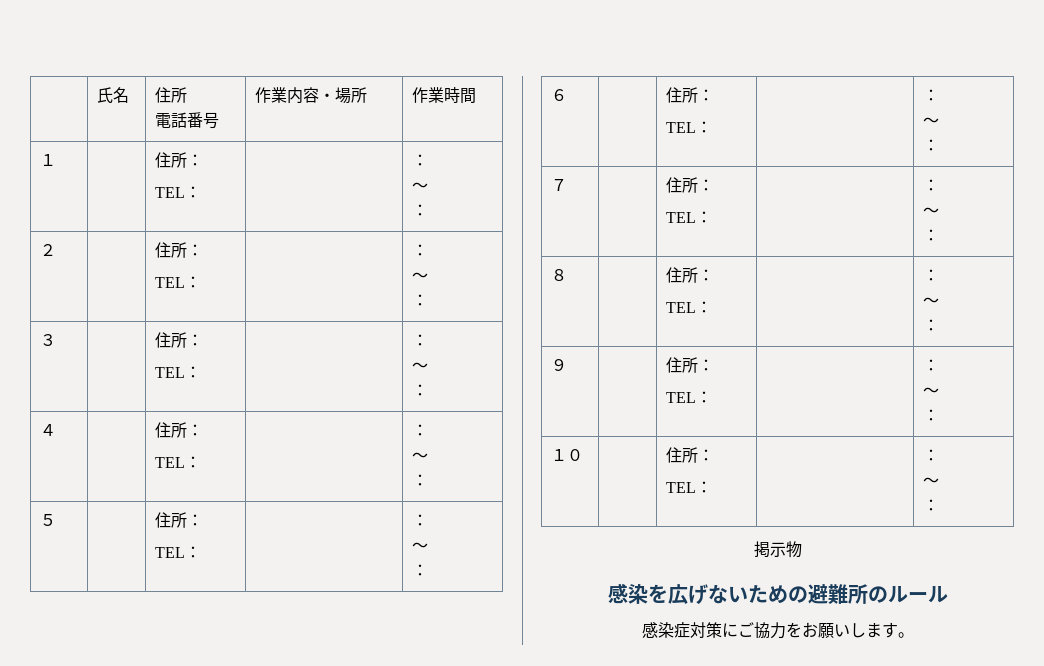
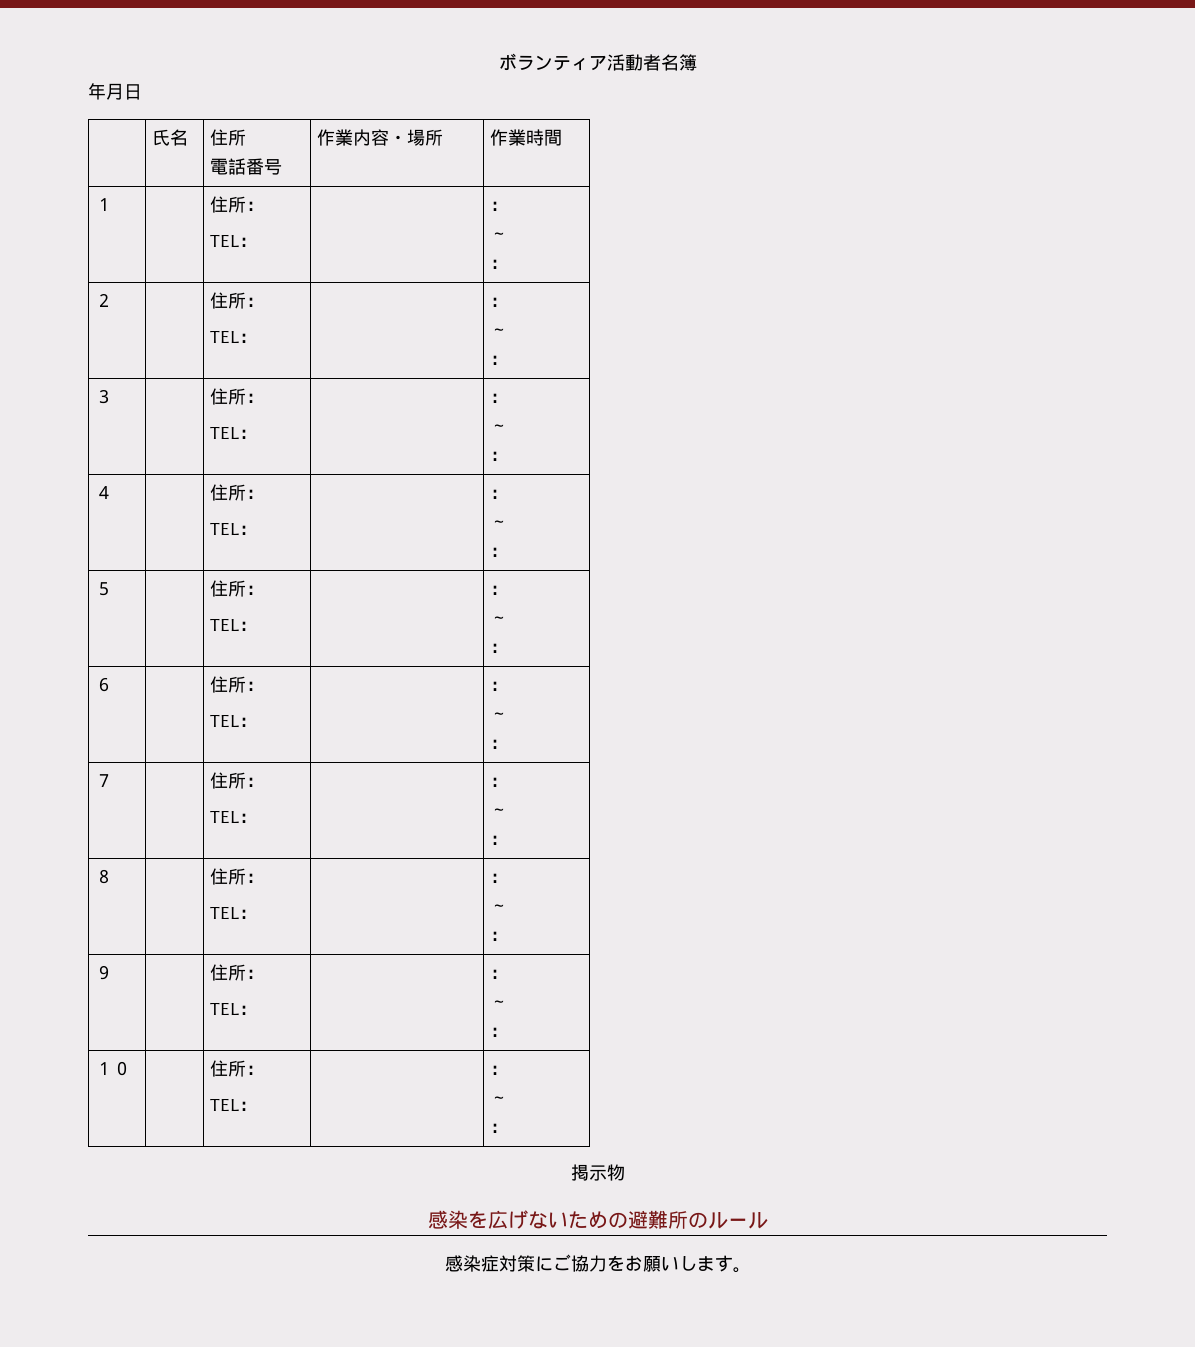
(96, 95) none -> [498,53,697,71] [88,83,142,100] ボランティア活動者名簿 // 年月日 //

